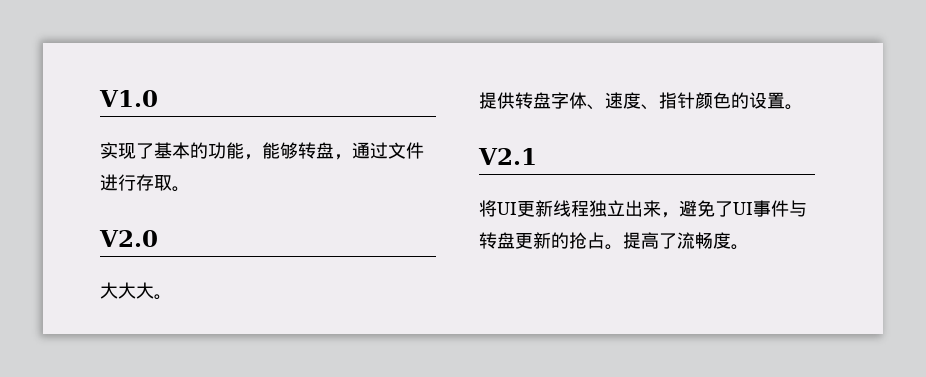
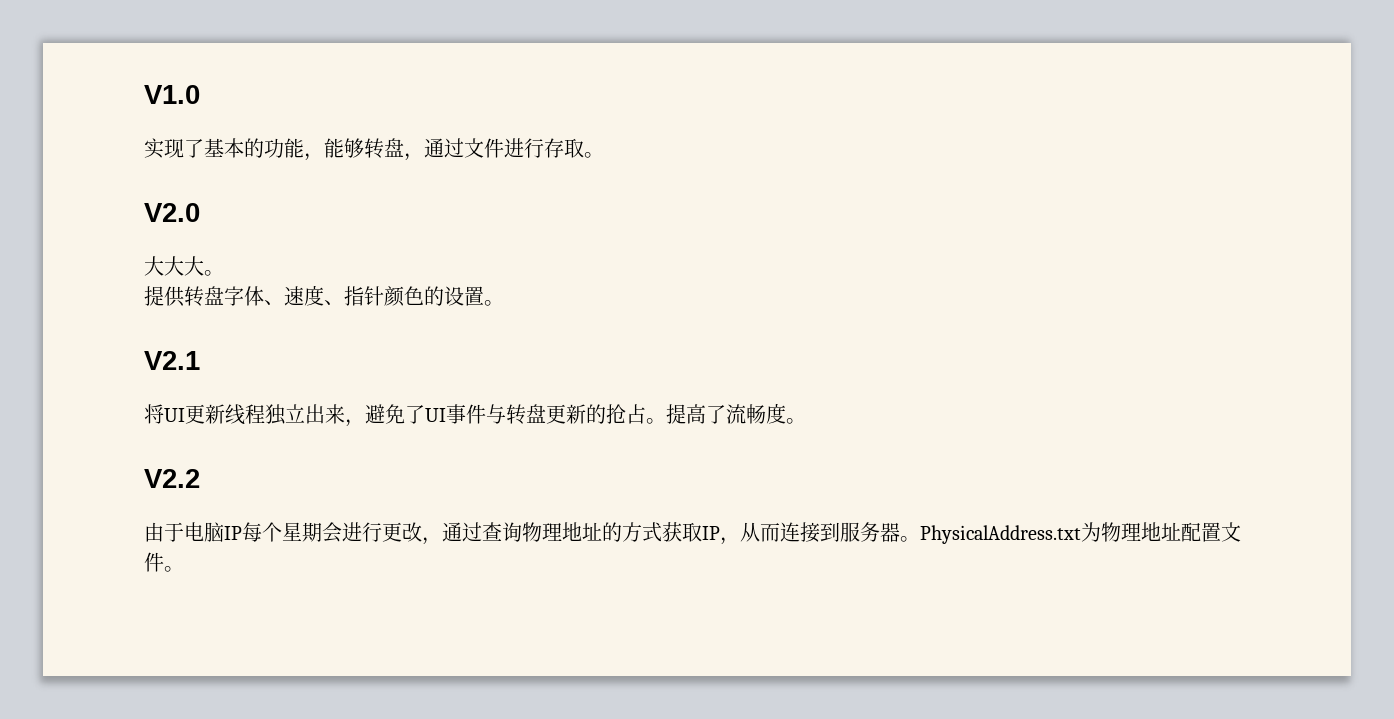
(749, 247) none -> [144,469,200,488] [144,522,1241,545] [144,552,184,572] // V2.2 // 由于电脑IP每个星期会进行更改，通过查询物理地址的方式获取IP，从而连接到服务器。PhysicalAddress.txt为物理地址配置文件。

